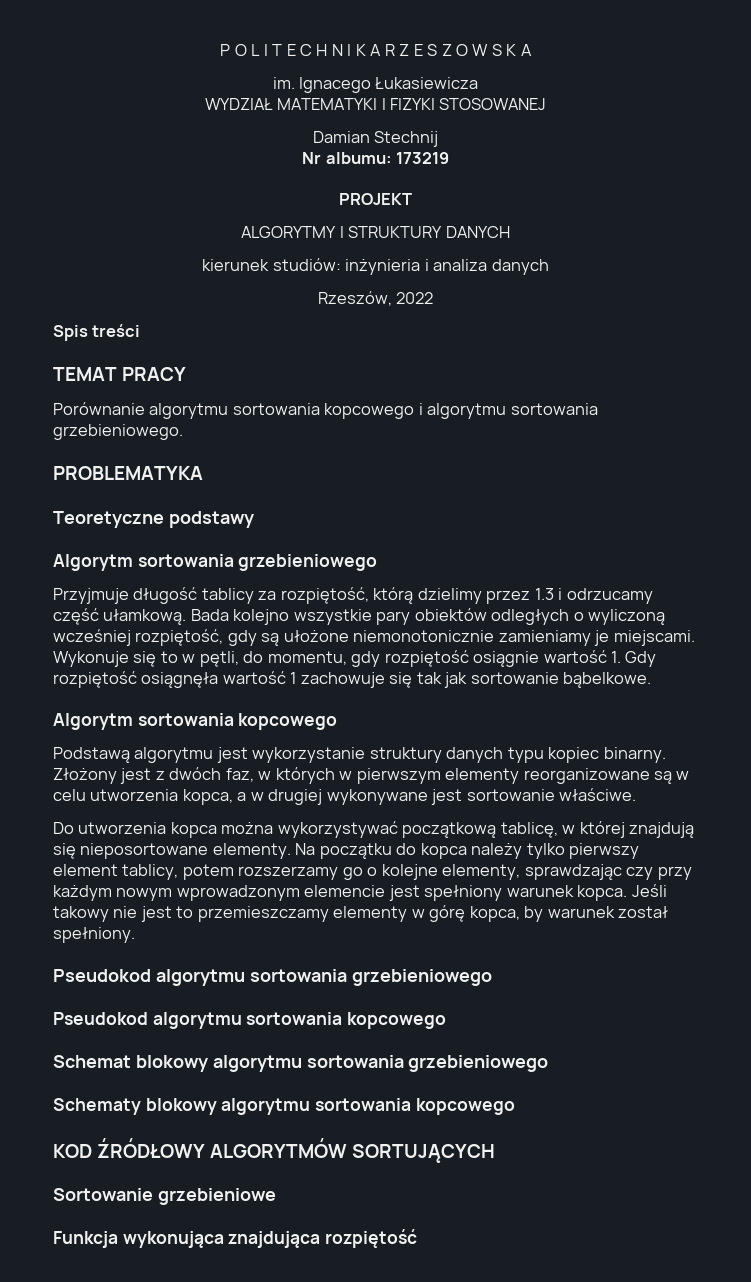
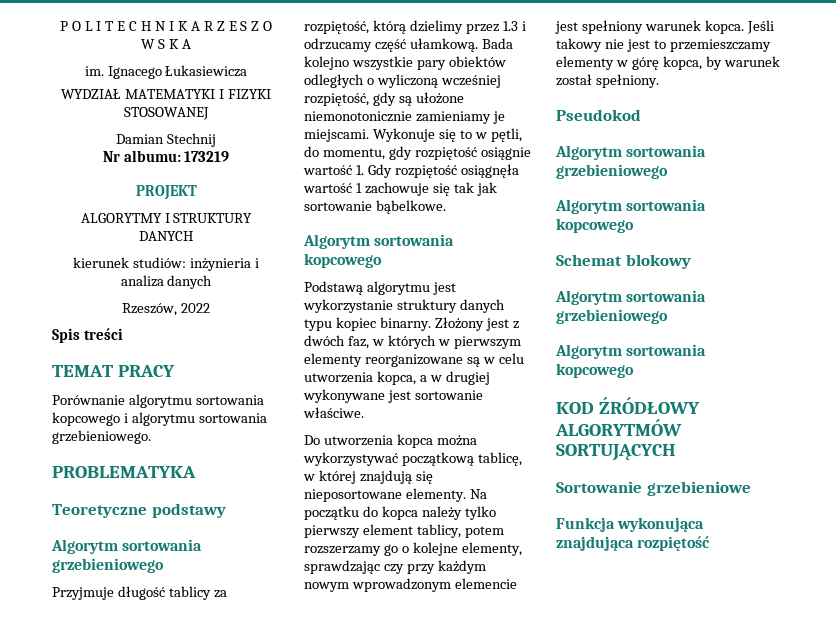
[155,969,492,986] [53,1012,242,1029] algorytmu sortowania grzebieniowego // Pseudokod algorytmu -> [555,145,707,160] [556,164,668,179] [555,199,622,214] // Algorytm sortowania grzebieniowego // Algorytm
[212,1055,549,1072] [53,1098,311,1115] algorytmu sortowania grzebieniowego // Schematy blokowy algorytmu -> [555,290,707,305] [556,309,668,324] [555,344,622,359] // Algorytm sortowania grzebieniowego // Algorytm

